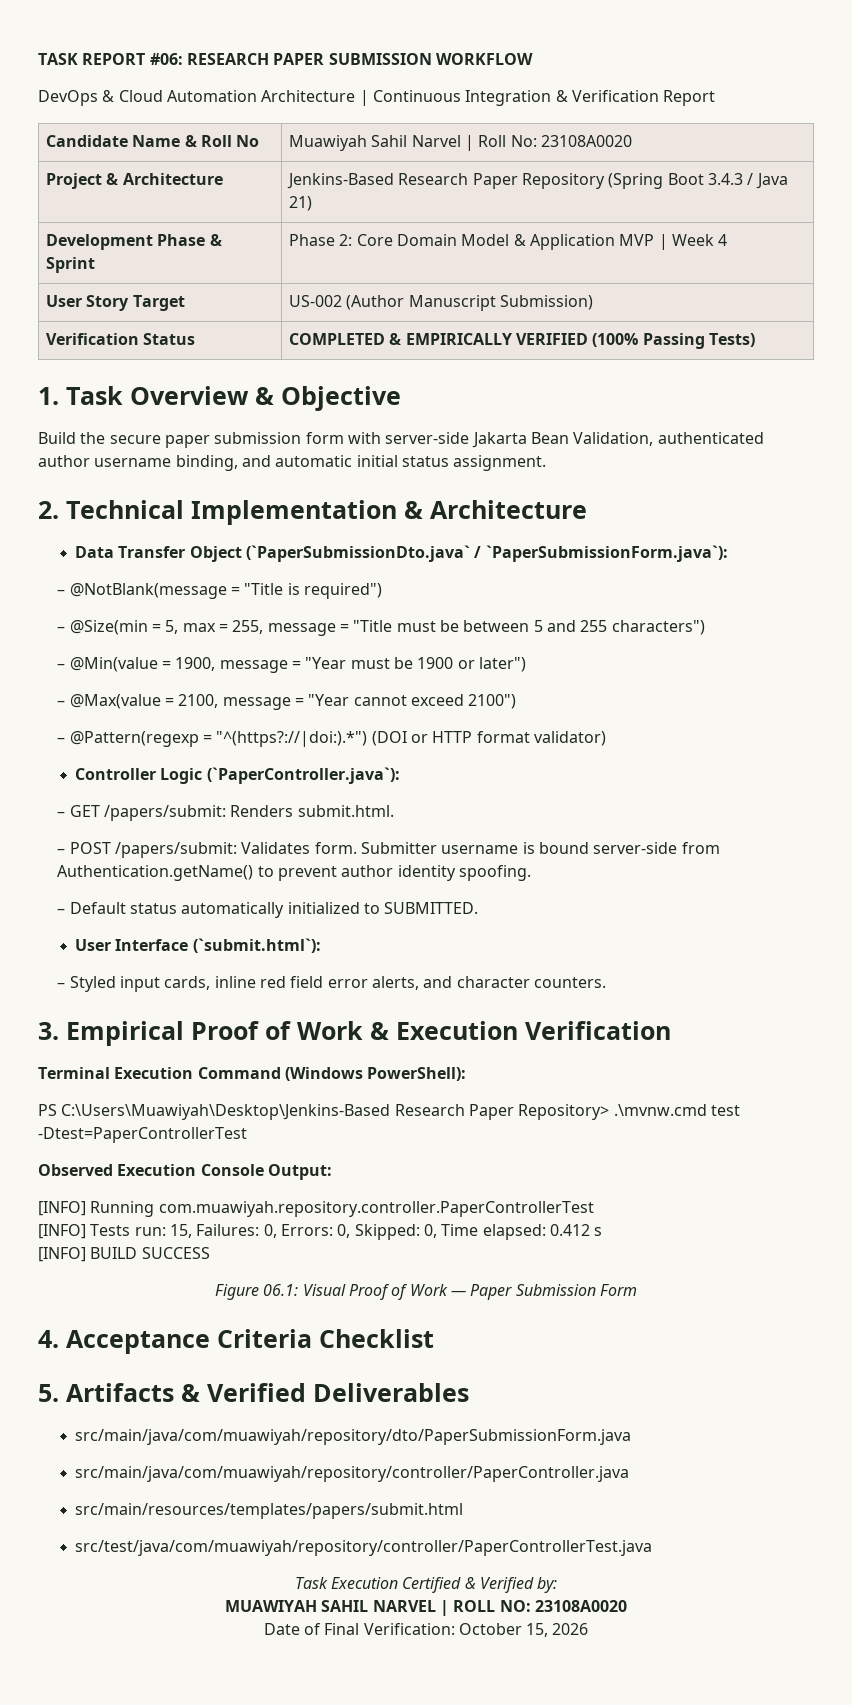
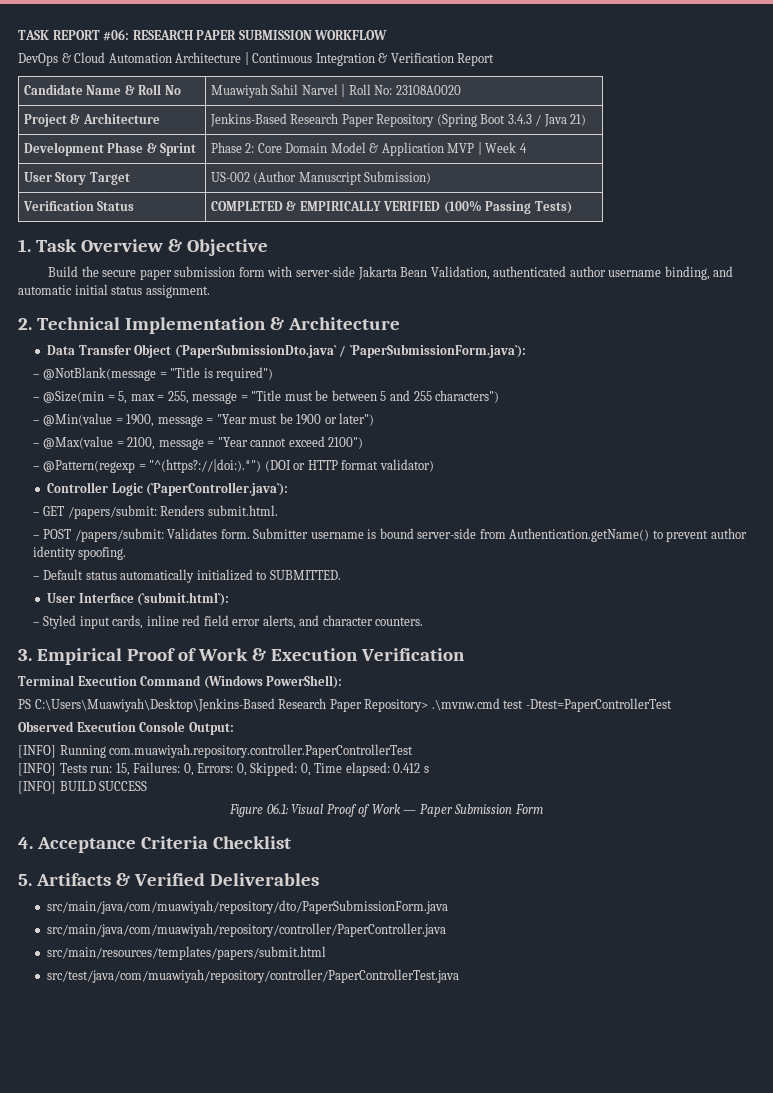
[294,1577,558,1593] [225,1600,627,1616] [263,1623,589,1637] // Task Execution Certified & Verified by: // MUAWIYAH SAHIL NARVEL | ROLL NO: 23108A0020 // Date of Final Verification: October 15, 2026 -> (460, 976) none

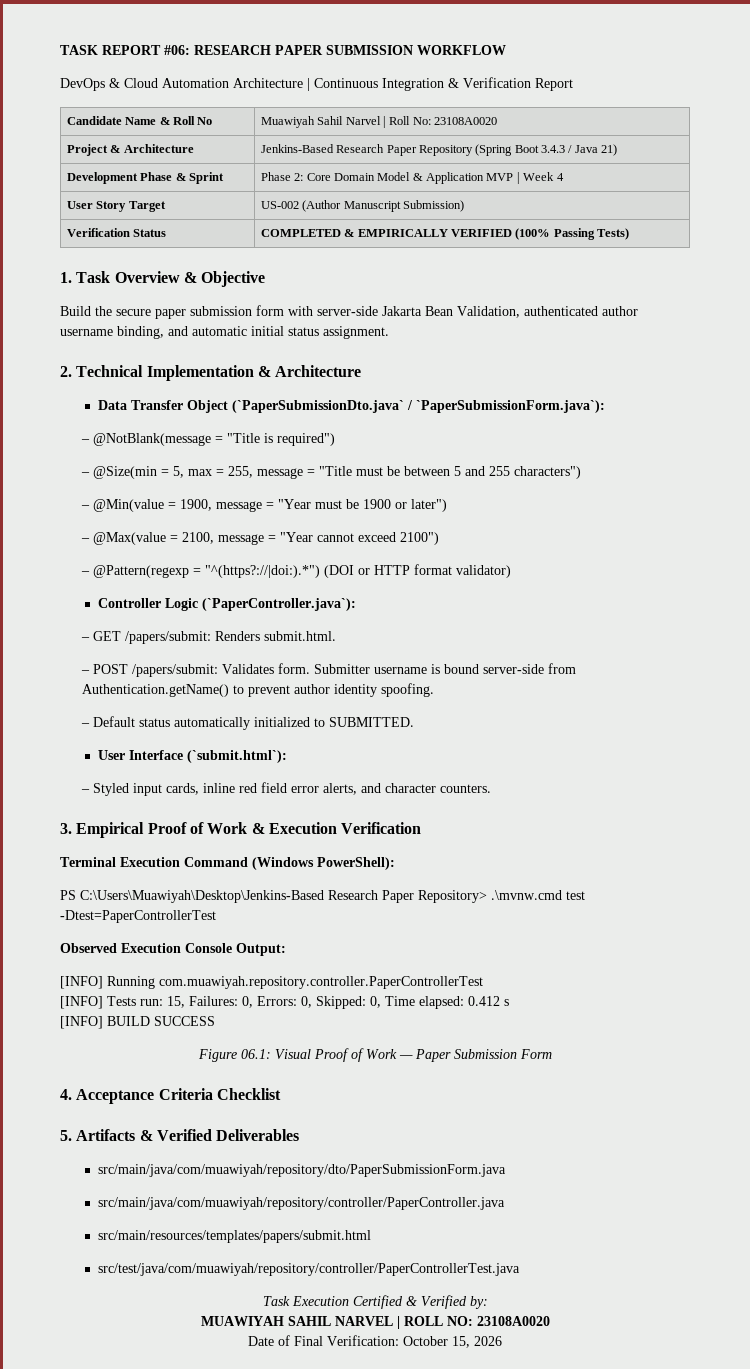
(460, 976) none -> [262,1295,488,1309] [200,1316,550,1329] [248,1335,502,1348] // Task Execution Certified & Verified by: // MUAWIYAH SAHIL NARVEL | ROLL NO: 23108A0020 // Date of Final Verification: October 15, 2026

